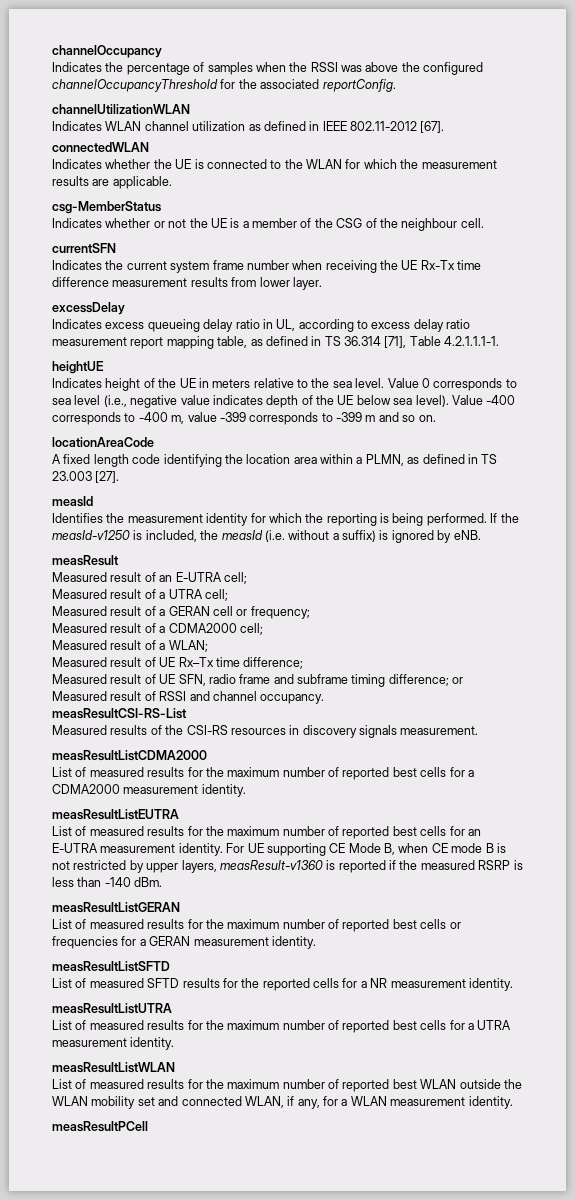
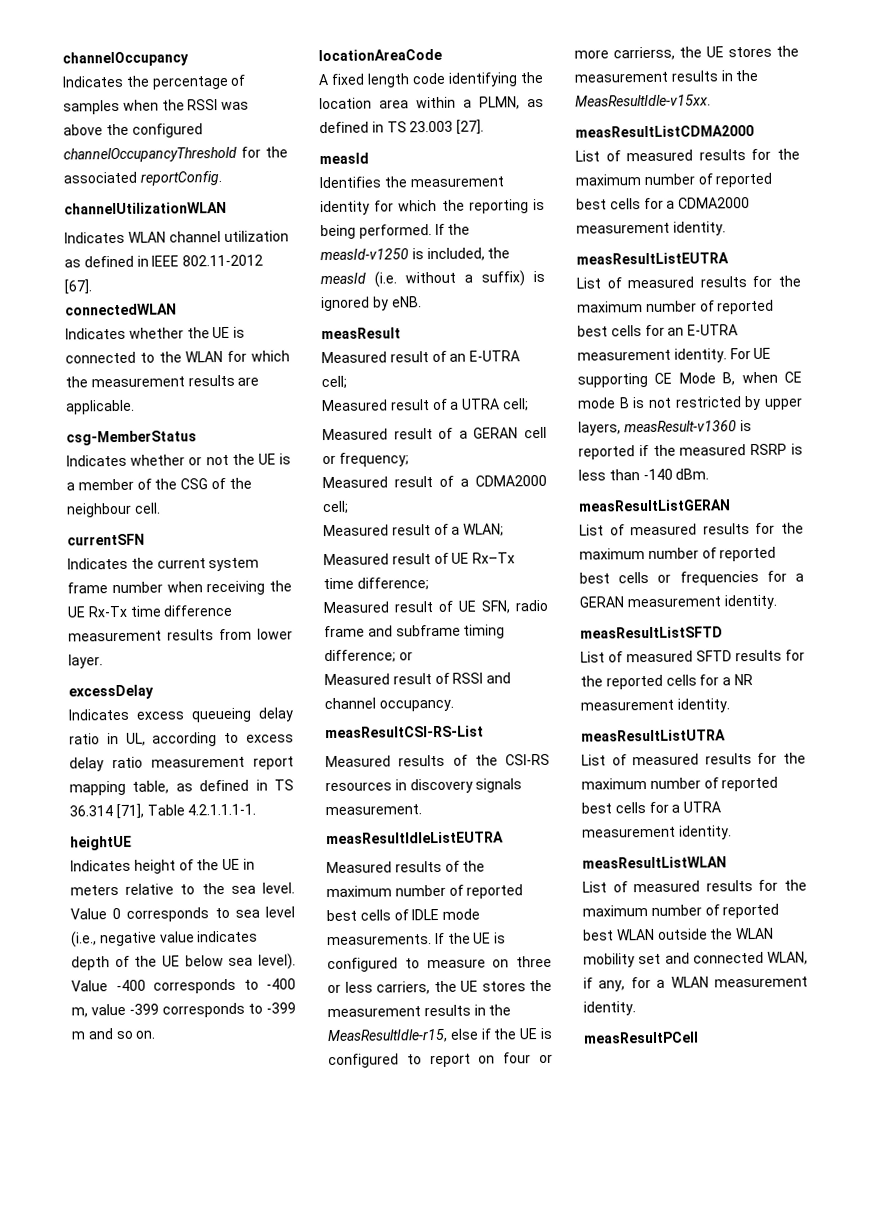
(479, 730) none -> [326,831,504,845] [326,860,486,874] [326,884,524,899] [326,908,481,922] [327,932,507,946] [327,955,552,973] [327,979,552,995] [327,1004,512,1018] [327,1027,553,1044] [328,1052,553,1069] [574,45,799,61] [574,69,759,83] [575,94,711,107] // measResultIdleListEUTRA // Measured results of the maximum number of reported best cells of IDLE mode measurements. If the UE is configured to measure on three or less carriers, the UE stores the measurement results in the MeasResultIdle-r15, else if the UE is configured to report on four or more carrierss, the UE stores the measurement results in the MeasResultIdle-v15xx.

